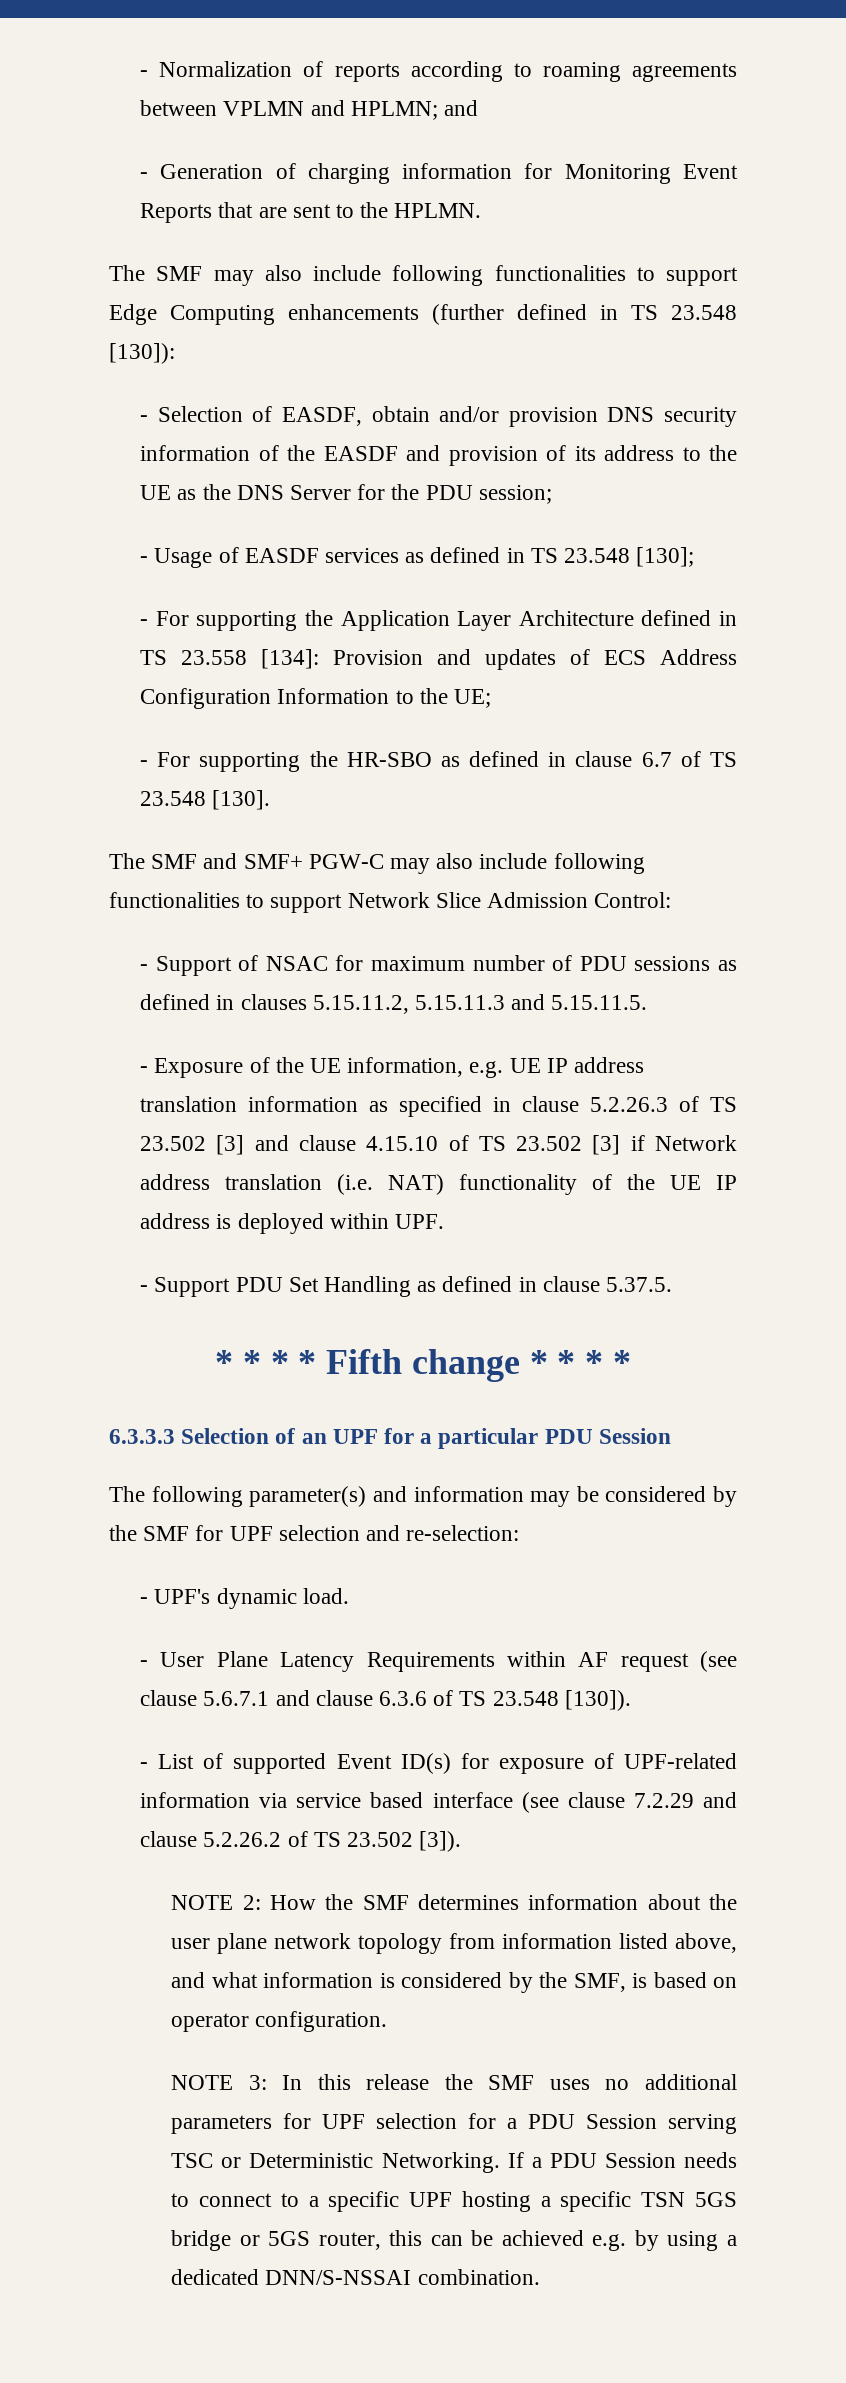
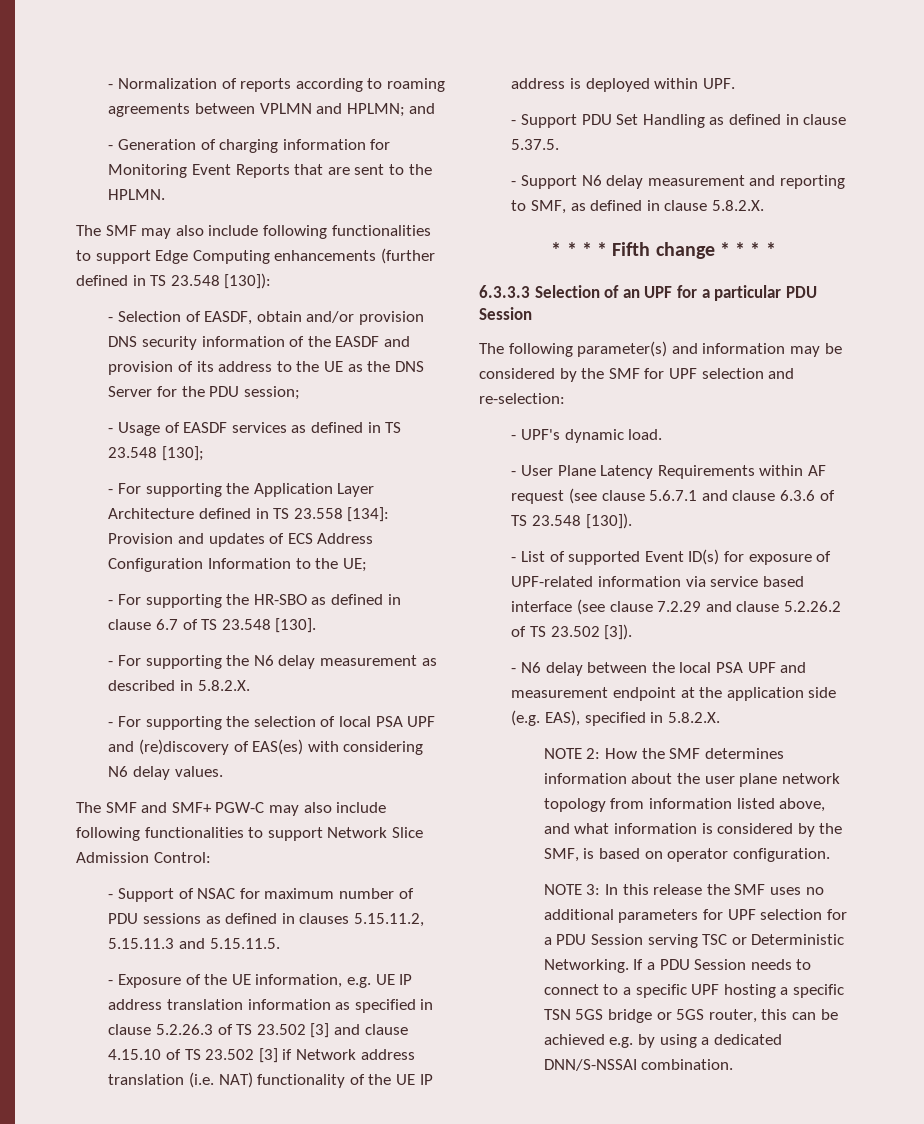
(271, 800) none -> [108,655,437,669] [108,680,250,691] [108,716,436,730] [108,739,424,755] [108,766,223,780] // - For supporting the N6 delay measurement as described in 5.8.2.X. // - For supporting the selection of local PSA UPF and (re)discovery of EAS(es) with considering N6 delay values.
(673, 1284) none -> [511,175,845,189] [511,200,764,214] // - Support N6 delay measurement and reporting to SMF, as defined in clause 5.8.2.X.
(462, 1841) none -> [511,662,807,676] [511,687,837,701] [511,710,720,726] // - N6 delay between the local PSA UPF and measurement endpoint at the application side (e.g. EAS), specified in 5.8.2.X.

